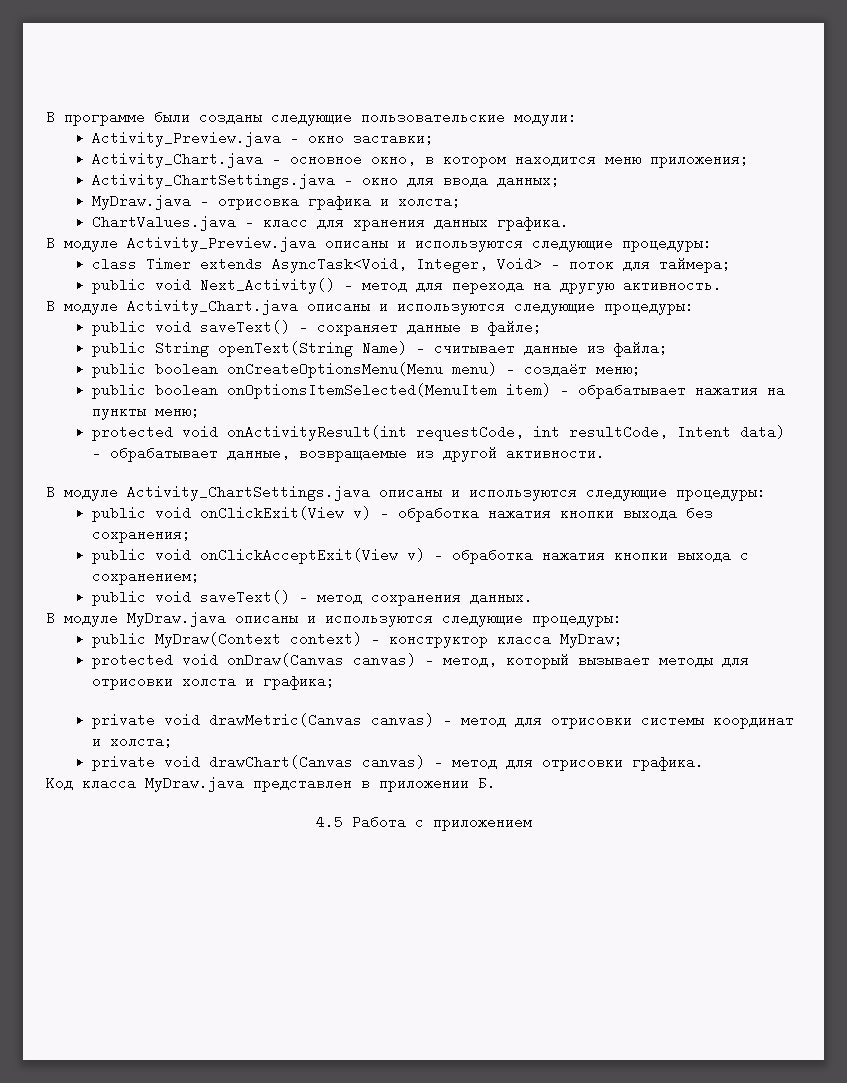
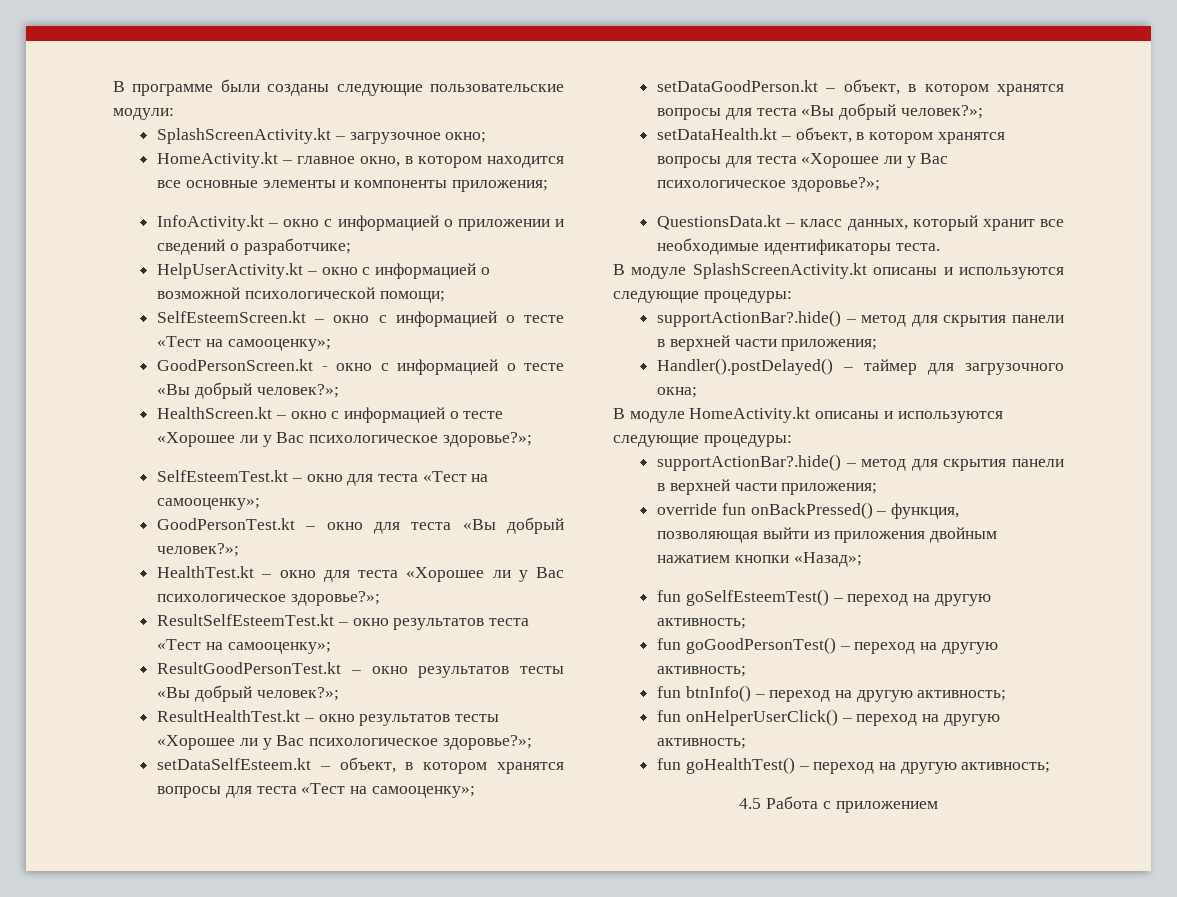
[92,129,435,147] [92,150,750,168] [92,171,561,189] [92,192,462,210] [92,213,570,231] [46,234,712,252] [92,255,732,273] [92,276,723,294] [46,297,694,315] [92,318,543,336] [92,339,669,357] [92,360,642,378] [92,381,786,399] [92,402,201,420] [92,425,786,441] [92,444,606,462] [46,483,766,501] [92,504,714,522] [92,525,192,543] [92,546,750,564] [92,567,201,585] [92,588,534,606] [46,609,622,627] [92,630,624,648] [92,651,750,669] [92,672,336,690] [92,711,795,729] [92,732,174,749] [92,753,705,771] [46,774,496,792] Activity_Preview.java – окно заставки; // Activity_Chart.java – основное окно, в котором находится меню приложения; // Activity_ChartSettings.java – окно для ввода данных; // MyDraw.java – отрисовка графика и холста; // ChartValues.java – класс для хранения данных графика. // В модуле Activity_Preview.java описаны и используются следующие процедуры: // class Timer extends AsyncTask<Void, Integer, Void> - поток для таймера; // public void Next_Activity() – метод для перехода на другую активность. // В модуле Activity_Chart.java описаны и используются следующие процедуры: // public void saveText() – сохраняет данные в файле; // public String openText(String Name) – считывает данные из файла; // public boolean onCreateOptionsMenu(Menu menu) – создаёт меню; // public boolean onOptionsItemSelected(MenuItem item) – обрабатывает нажатия на пункты меню; // protected void onActivityResult(int requestCode, int resultCode, Intent data) – обрабатывает данные, возвращаемые из другой активности. // В модуле Activity_ChartSettings.java описаны и используются следующие процедуры: // public void onClickExit(View v) – обработка нажатия кнопки выхода без сохранения; // public void onClickAcceptExit(View v) - обработка нажатия кнопки выхода с сохранением; // public void saveText() – метод сохранения данных. // В модуле MyDraw.java описаны и используются следующие процедуры: // public MyDraw(Context context) – конструктор класса MyDraw; // protected void onDraw(Canvas canvas) – метод, который вызывает методы для отрисовки холста и графика; // private void drawMetric(Canvas canvas) – метод для отрисовки системы координат и холста; // private void drawChart(Canvas canvas) – метод для отрисовки графика. // Код класса MyDraw.java представлен в приложении Б. -> [157,128,487,144] [157,152,564,168] [157,180,548,192] [157,215,564,231] [157,238,351,255] [157,263,490,279] [157,287,445,303] [157,311,564,327] [157,336,331,351] [157,359,564,375] [157,382,339,399] [157,407,504,423] [157,432,532,447] [157,470,489,486] [157,498,261,510] [157,517,564,534] [157,543,240,557] [157,566,565,582] [157,591,380,606] [157,614,529,630] [157,639,331,654] [157,662,565,678] [157,685,339,702] [157,710,499,726] [157,735,532,750] [157,757,564,774] [157,783,475,798] [657,79,1064,96] [657,103,983,120] [657,127,1005,144] [657,153,949,168] [657,177,880,192] [657,215,1064,231] [657,238,940,255] [613,263,1064,279] [613,291,792,303] [657,310,1064,327] [657,335,878,351] [657,358,1064,375] [657,387,698,398] [613,407,1003,423] [613,435,792,447] [657,454,1064,471] [657,479,878,495] [657,502,959,519] [657,527,997,543] [657,552,862,567] [657,589,991,606] [657,618,747,629] [657,637,998,654] [657,666,747,677] [657,685,1007,702] [657,709,1000,726] [657,738,747,749] [657,757,1051,774] SplashScreenActivity.kt – загрузочное окно; // HomeActivity.kt – главное окно, в котором находится все основные элементы и компоненты приложения; // InfoActivity.kt – окно с информацией о приложении и сведений о разработчике; // HelpUserActivity.kt – окно с информацией о возможной психологической помощи; // SelfEsteemScreen.kt – окно с информацией о тесте «Тест на самооценку»; // GoodPersonScreen.kt - окно с информацией о тесте «Вы добрый человек?»; // HealthScreen.kt – окно с информацией о тесте «Хорошее ли у Вас психологическое здоровье?»; // SelfEsteemTest.kt – окно для теста «Тест на самооценку»; // GoodPersonTest.kt – окно для теста «Вы добрый человек?»; // HealthTest.kt – окно для теста «Хорошее ли у Вас психологическое здоровье?»; // ResultSelfEsteemTest.kt – окно результатов теста «Тест на самооценку»; // ResultGoodPersonTest.kt – окно результатов тесты «Вы добрый человек?»; // ResultHealthTest.kt – окно результатов тесты «Хорошее ли у Вас психологическое здоровье?»; // setDataSelfEsteem.kt – объект, в котором хранятся вопросы для теста «Тест на самооценку»; // setDataGoodPerson.kt – объект, в котором хранятся вопросы для теста «Вы добрый человек?»; // setDataHealth.kt – объект, в котором хранятся вопросы для теста «Хорошее ли у Вас психологическое здоровье?»; // QuestionsData.kt – класс данных, который хранит все необходимые идентификаторы теста. // В модуле SplashScreenActivity.kt описаны и используются следующие процедуры: // supportActionBar?.hide() – метод для скрытия панели в верхней части приложения; // Handler().postDelayed() – таймер для загрузочного окна; // В модуле HomeActivity.kt описаны и используются следующие процедуры: // supportActionBar?.hide() – метод для скрытия панели в верхней части приложения; // override fun onBackPressed() – функция, позволяющая выйти из приложения двойным нажатием кнопки «Назад»; // fun goSelfEsteemTest() – переход на другую активность; // fun goGoodPersonTest() – переход на другую активность; // fun btnInfo() – переход на другую активность; // fun onHelperUserClick() – переход на другую активность; // fun goHealthTest() – переход на другую активность;

